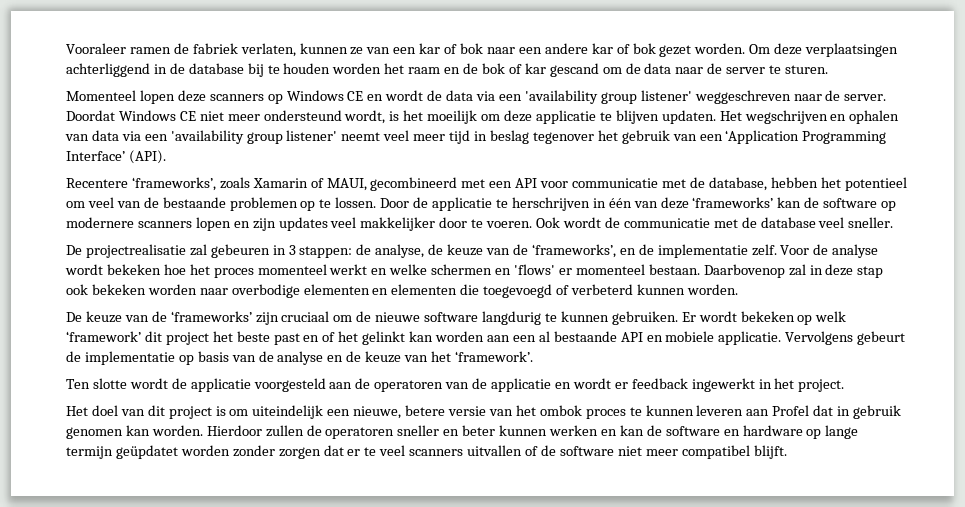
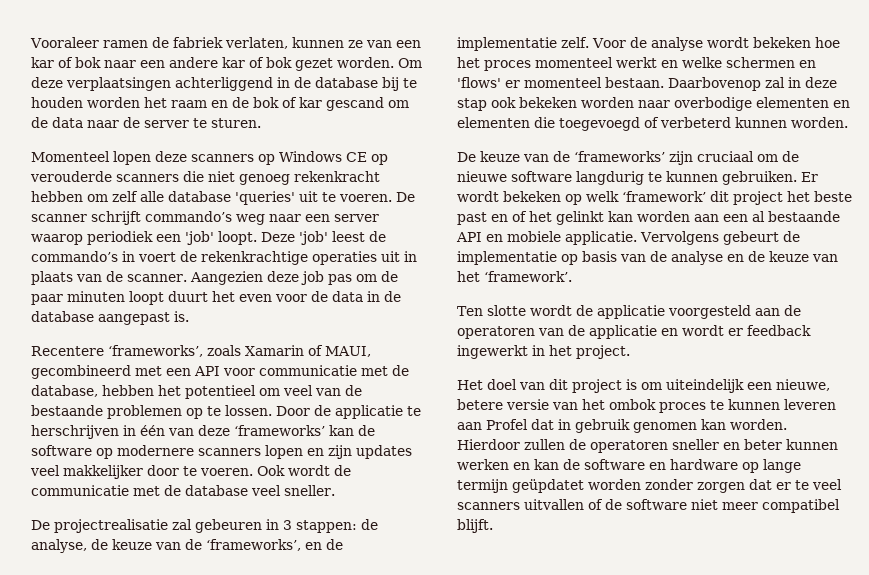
[367,90,887,104] [66,110,900,124] [65,130,887,144] [66,150,166,164] en wordt de data via een 'availability group listener' weggeschreven naar de server. Doordat Windows CE niet meer ondersteund wordt, is het moeilijk om deze applicatie te blijven updaten. Het wegschrijven en ophalen van data via een 'availability group listener' neemt veel meer tijd in beslag tegenover het gebruik van een ‘Application Programming Interface’ (API). -> [371,154,388,165] [30,171,380,185] [31,191,415,205] [31,211,379,225] [31,231,386,245] [31,251,417,265] [31,271,398,285] [31,291,401,305] [31,311,189,325] op verouderde scanners die niet genoeg rekenkracht hebben om zelf alle database 'queries' uit te voeren. De scanner schrijft commando’s weg naar een server waarop periodiek een 'job' loopt. Deze 'job' leest de commando’s in voert de rekenkrachtige operaties uit in plaats van de scanner. Aangezien deze job pas om de paar minuten loopt duurt het even voor de data in de database aangepast is.

